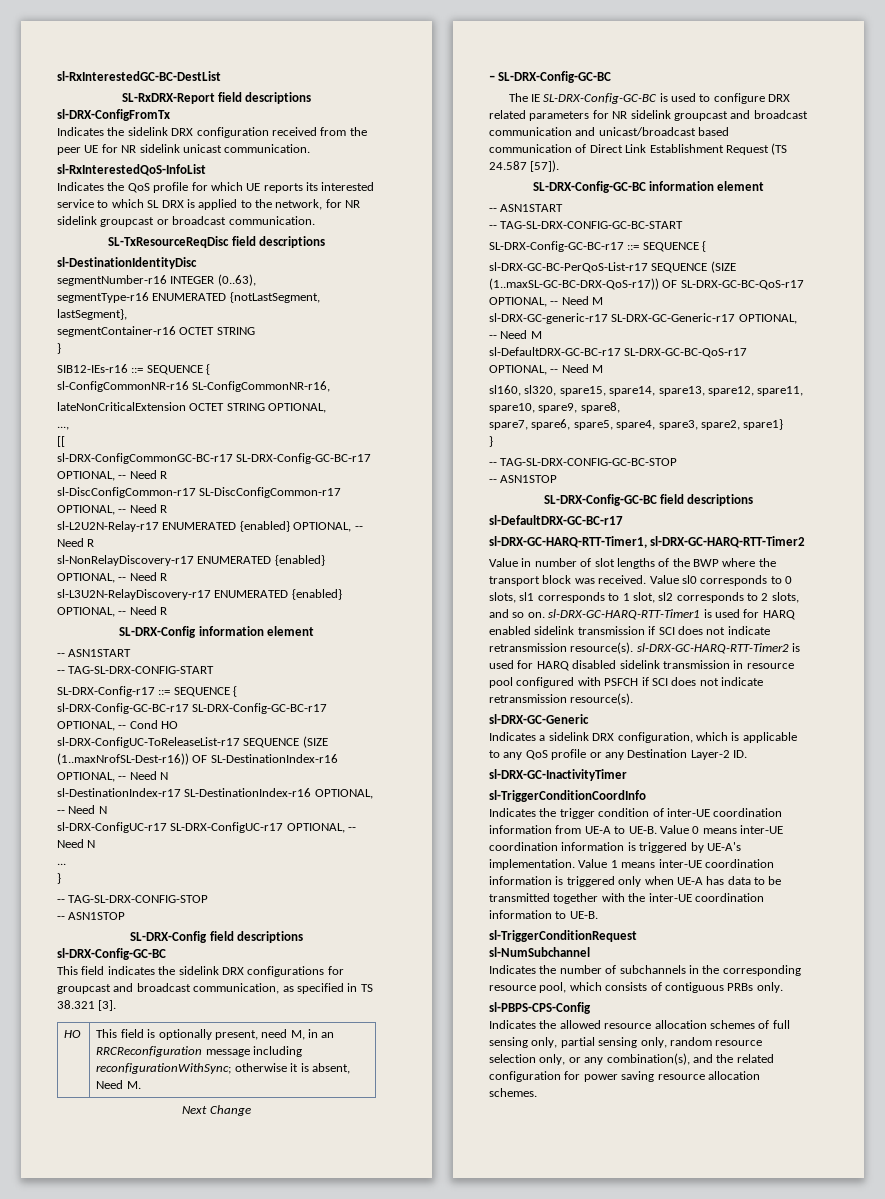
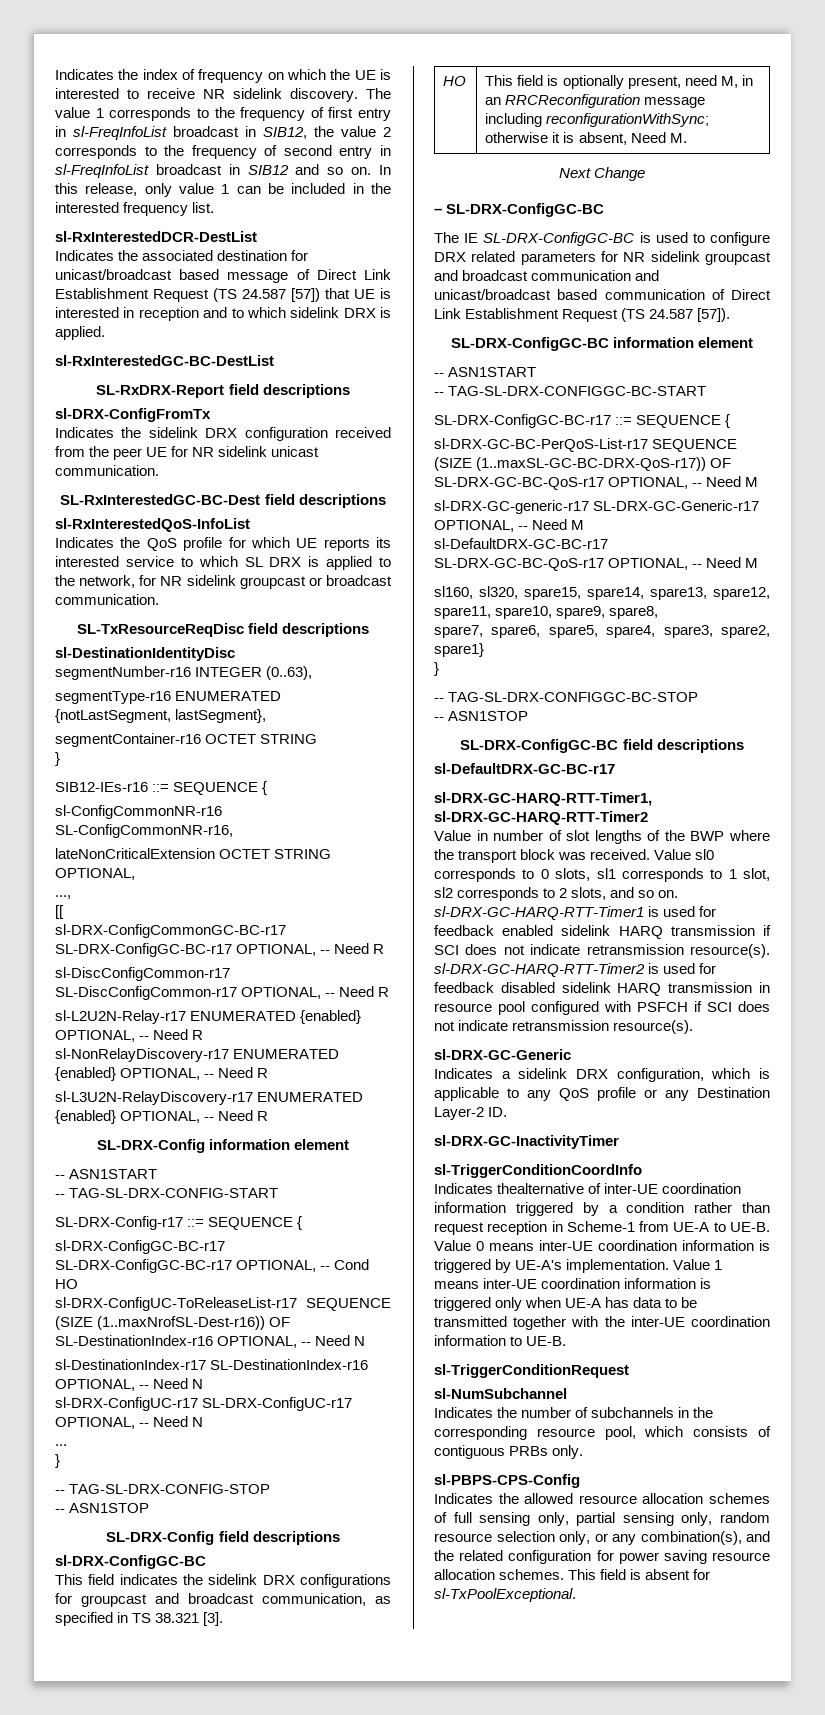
(57, 76) none -> [55,69,391,83] [55,88,391,102] [55,107,391,121] [55,126,391,140] [55,145,391,159] [55,164,391,178] [55,183,391,197] [55,202,215,216] [55,231,257,242] [55,250,309,261] [55,269,391,283] [55,288,391,302] [55,307,391,321] [55,326,105,340] Indicates the index of frequency on which the UE is interested to receive NR sidelink discovery. The value 1 corresponds to the frequency of first entry in sl-FreqInfoList broadcast in SIB12, the value 2 corresponds to the frequency of second entry in sl-FreqInfoList broadcast in SIB12 and so on. In this release, only value 1 can be included in the interested frequency list. // sl-RxInterestedDCR-DestList // Indicates the associated destination for unicast/broadcast based message of Direct Link Establishment Request (TS 24.587 [57]) that UE is interested in reception and to which sidelink DRX is applied. //
(311, 148) none -> [60,494,386,508] // SL-RxInterestedGC-BC-Dest field descriptions
[236,453,372,464] SL-DRX-Config-GC-BC-r17 -> [55,943,232,957] SL-DRX-ConfigGC-BC-r17
[57,703,328,714] sl-DRX-Config-GC-BC-r17 SL-DRX-Config-GC-BC-r17 -> [55,1240,225,1254] [55,1259,232,1273] sl-DRX-ConfigGC-BC-r17 SL-DRX-ConfigGC-BC-r17
[57,948,166,960] sl-DRX-Config-GC-BC -> [55,1555,206,1569] sl-DRX-ConfigGC-BC
[498,71,612,83] SL-DRX-Config-GC-BC -> [446,203,605,217] SL-DRX-ConfigGC-BC
[543,93,658,104] SL-DRX-Config-GC-BC -> [483,232,635,246] SL-DRX-ConfigGC-BC
[532,181,765,193] [489,204,564,212] [489,221,684,229] [489,241,624,252] SL-DRX-Config-GC-BC information element // -- ASN1START // -- TAG-SL-DRX-CONFIG-GC-BC-START // SL-DRX-Config-GC-BC-r17 -> [450,337,754,351] [434,367,537,377] [434,386,707,396] [434,414,611,428] SL-DRX-ConfigGC-BC information element // -- ASN1START // -- TAG-SL-DRX-CONFIGGC-BC-START // SL-DRX-ConfigGC-BC-r17
[500,458,678,466] [489,475,558,483] [543,494,657,506] TAG-SL-DRX-CONFIG-GC-BC-STOP // -- ASN1STOP // SL-DRX-Config-GC-BC -> [448,692,699,702] [434,711,529,721] [460,739,619,753] TAG-SL-DRX-CONFIGGC-BC-STOP // -- ASN1STOP // SL-DRX-ConfigGC-BC
[762,610,795,620] HARQ -> [434,925,494,936] feedback
(575, 630) none -> [618,926,663,939] HARQ
[536,661,569,671] HARQ -> [434,982,494,993] feedback
(660, 664) none -> [617,983,662,996] HARQ
[539,808,650,819] the trigger condition -> [497,1183,585,1194] thealternative
(552, 829) none -> [515,1202,770,1216] [434,1221,635,1235] triggered by a condition rather than request reception in Scheme-1
(537, 1092) none -> [568,1569,711,1580] [434,1588,576,1602] This field is absent for sl-TxPoolExceptional.

